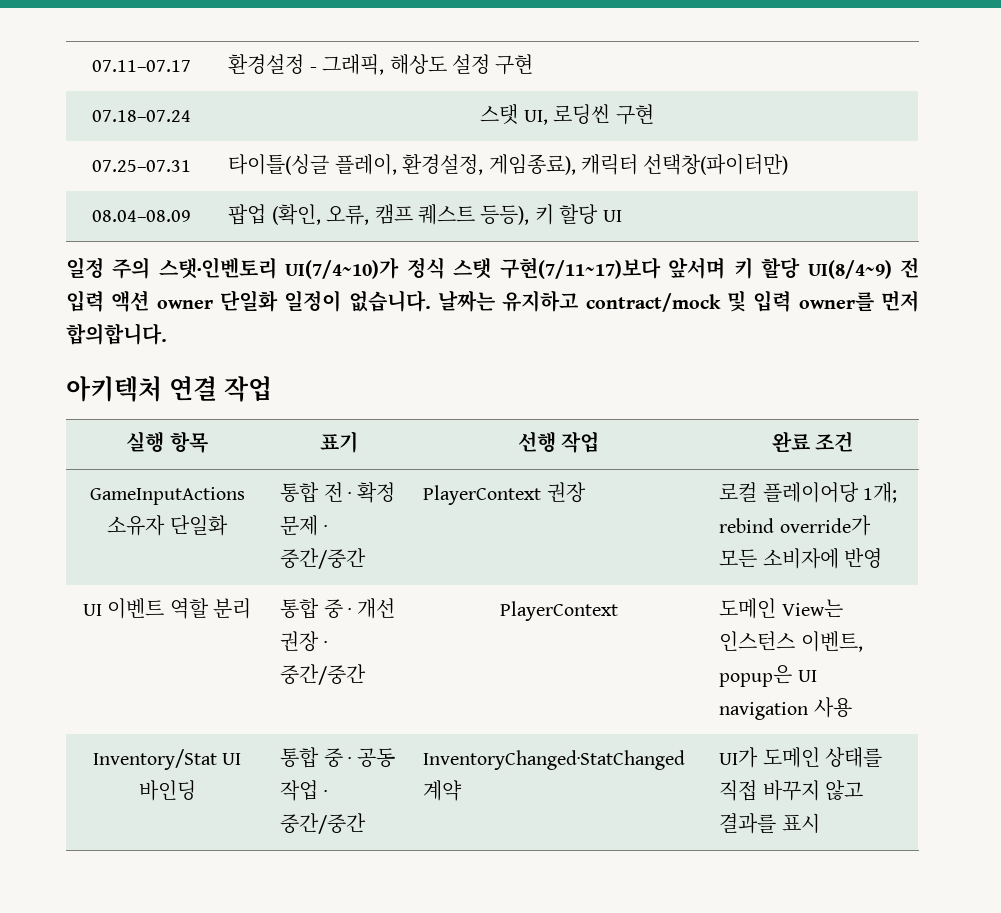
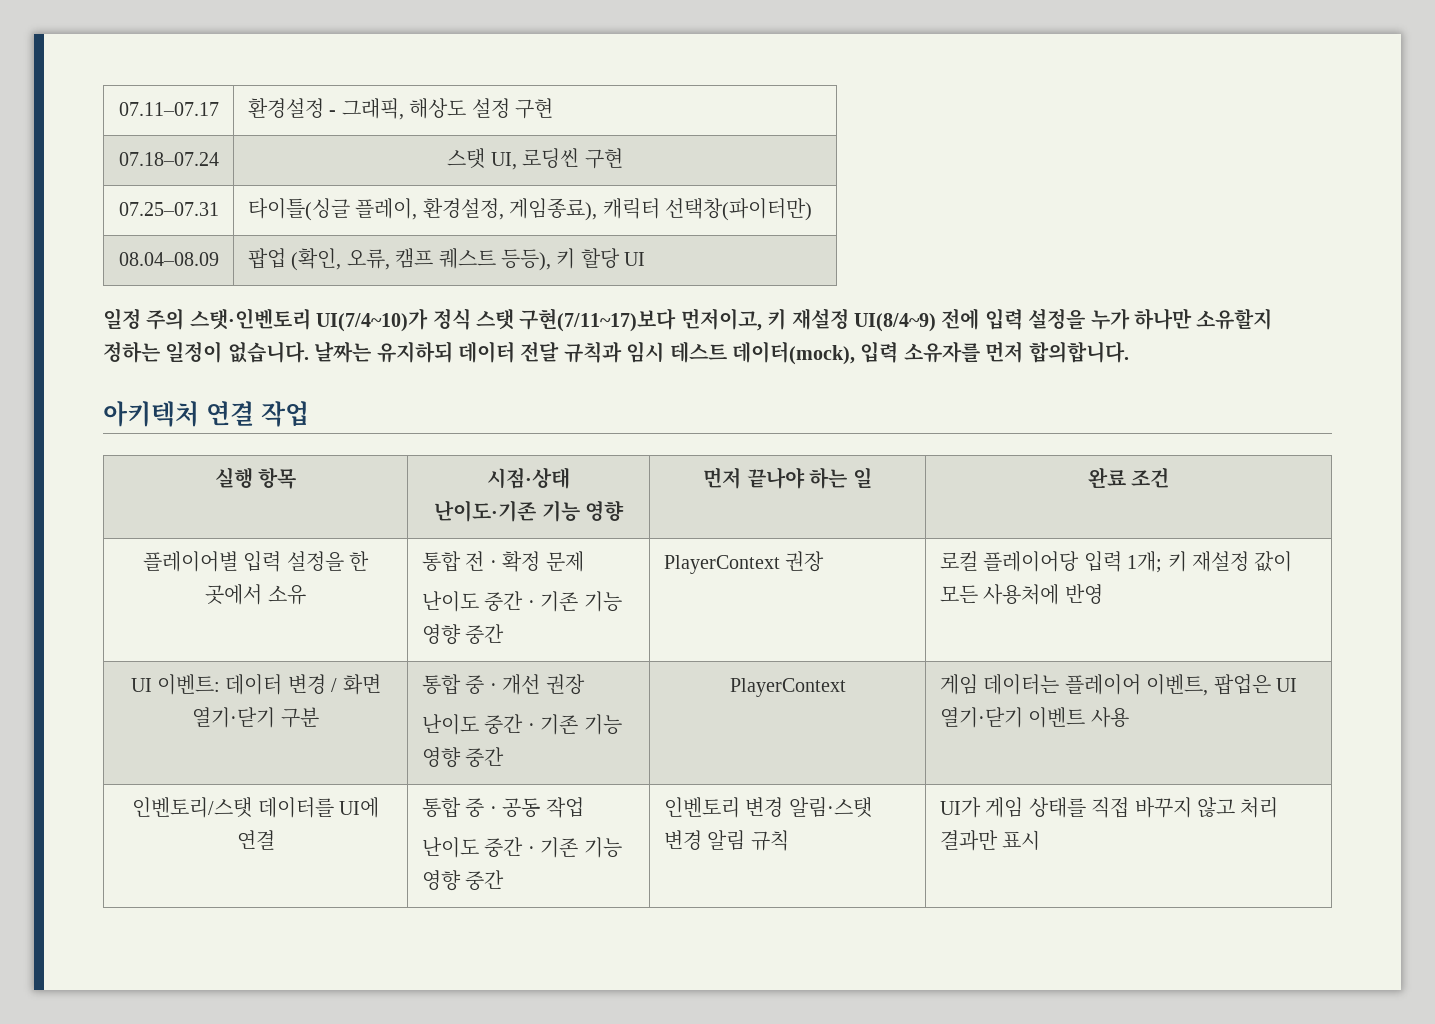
[668,257,920,279] [66,290,874,312] 앞서며 키 할당 UI(8/4~9) 전 입력 액션 owner 단일화 일정이 없습니다. 날짜는 유지하고 contract/mock 및 입력 owner를 -> [680,308,1273,332] [103,341,980,365] 먼저이고, 키 재설정 UI(8/4~9) 전에 입력 설정을 누가 하나만 소유할지 정하는 일정이 없습니다. 날짜는 유지하되 데이터 전달 규칙과 임시 테스트 데이터(mock), 입력 소유자를
[320,431,358,453] [517,431,600,453] [771,431,854,452] [89,487,245,505] [107,515,228,536] 표기 | 선행 작업 | 완료 조건 // GameInputActions 소유자 단일화 -> [487,467,570,489] [434,500,624,522] [703,467,872,489] [1087,467,1170,488] [142,551,370,572] [205,584,306,605] 시점·상태 // 난이도·기존 기능 영향 | 먼저 끝나야 하는 일 | 완료 조건 // 플레이어별 입력 설정을 한 곳에서 소유
[323,525,327,533] [280,548,367,569] [423,482,586,505] [719,482,898,503] [719,515,871,536] [719,548,883,569] [82,598,252,619] · 중간/중간 | PlayerContext 권장 | 로컬 플레이어당 1개; rebind override가 모든 소비자에 반영 // UI 이벤트 역할 분리 -> [421,591,622,612] [421,624,505,645] [663,551,825,574] [939,551,1293,573] [939,584,1103,605] [130,674,381,695] [192,707,319,728] // 난이도 중간 · 기존 기능 영향 중간 | PlayerContext 권장 | 로컬 플레이어당 입력 1개; 키 재설정 값이 모든 사용처에 반영 // UI 이벤트: 데이터 변경 / 화면 열기·닫기 구분
[323,641,327,649] [280,664,367,685] [499,601,618,621] [719,598,843,619] [719,631,863,652] [719,665,817,687] [719,697,852,720] [92,749,242,770] [138,780,196,801] · 중간/중간 | PlayerContext | 도메인 View는 인스턴스 이벤트, popup은 UI navigation 사용 // Inventory/Stat UI 바인딩 -> [421,714,622,735] [421,747,505,768] [729,678,846,697] [939,674,1297,696] [939,707,1129,728] [132,797,379,818] [236,830,275,850] // 난이도 중간 · 기존 기능 영향 중간 | PlayerContext | 게임 데이터는 플레이어 이벤트, 팝업은 UI 열기·닫기 이벤트 사용 // 인벤토리/스탯 데이터를 UI에 연결
[323,790,327,798] [280,813,367,834] [423,750,686,770] [423,780,463,801] · 중간/중간 | InventoryChanged·StatChanged 계약 -> [421,837,622,858] [421,870,505,891] [663,797,872,818] [663,830,789,851] // 난이도 중간 · 기존 기능 영향 중간 | 인벤토리 변경 알림·스탯 변경 알림 규칙
[762,747,820,768] 도메인 -> [985,797,1024,818] 게임
[719,813,777,834] 결과를 -> [1240,797,1279,818] [939,830,998,851] 처리 결과만

